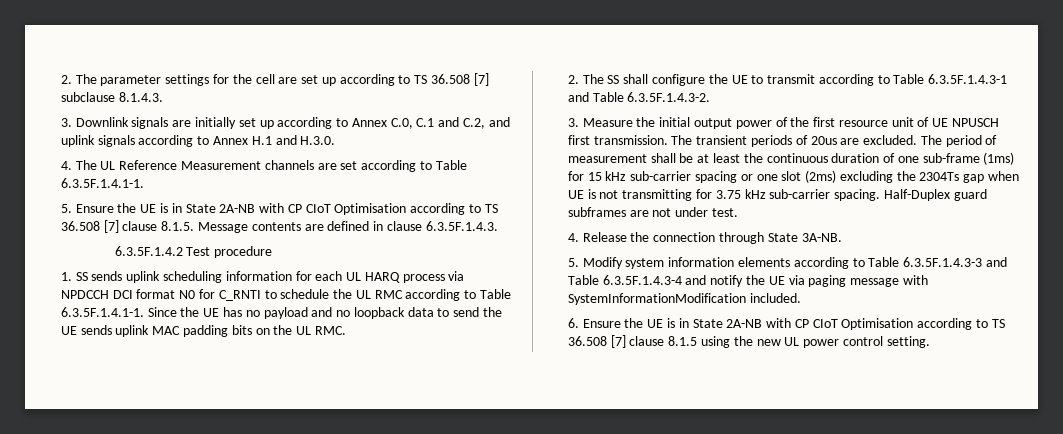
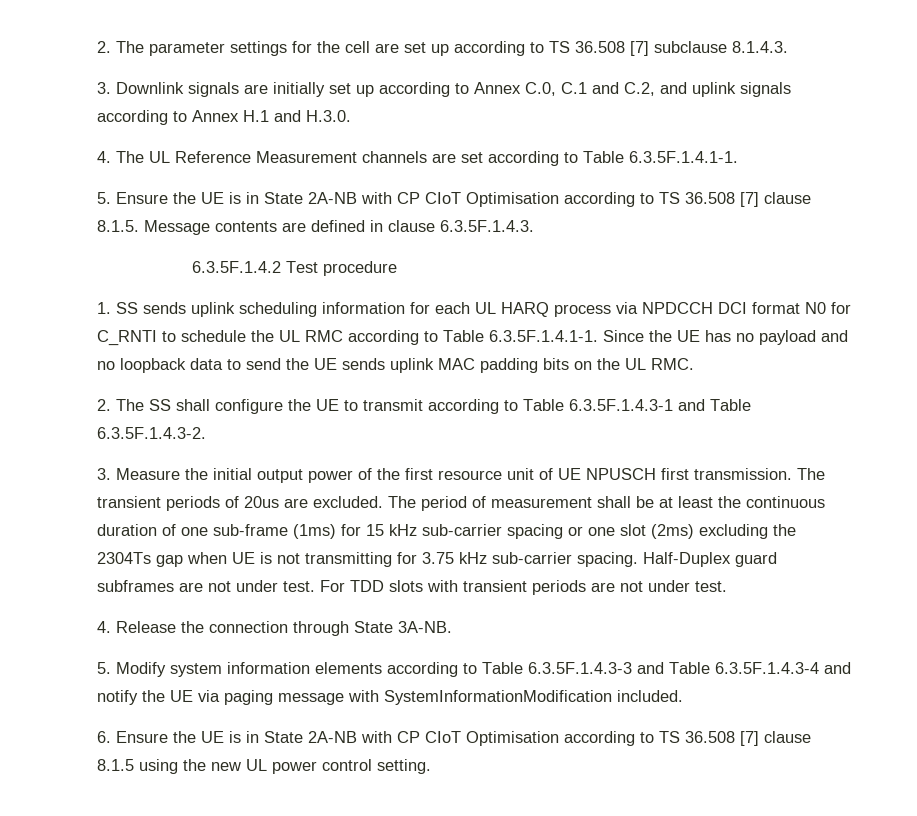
(739, 212) none -> [319,580,727,595] For TDD slots with transient periods are not under test.

